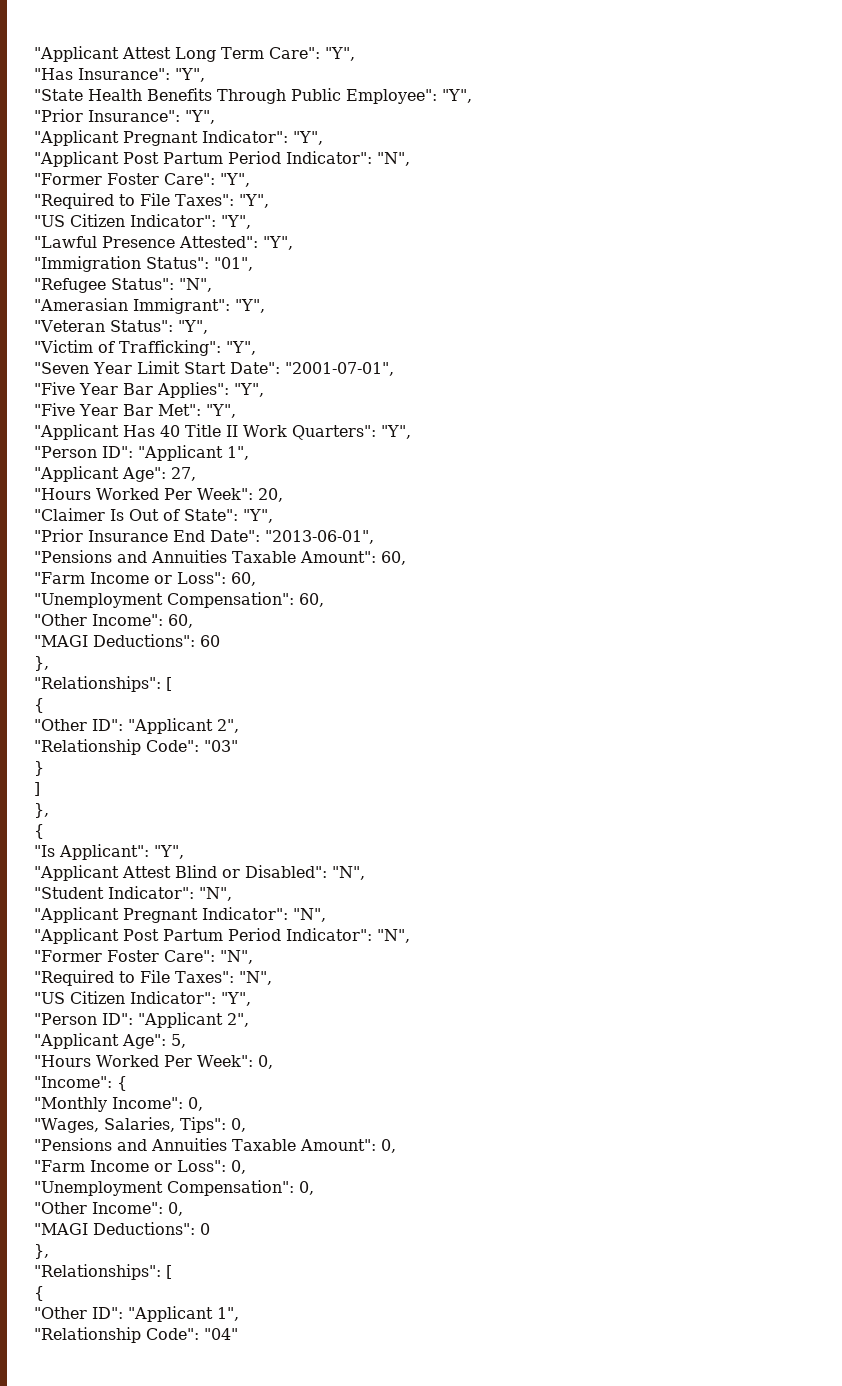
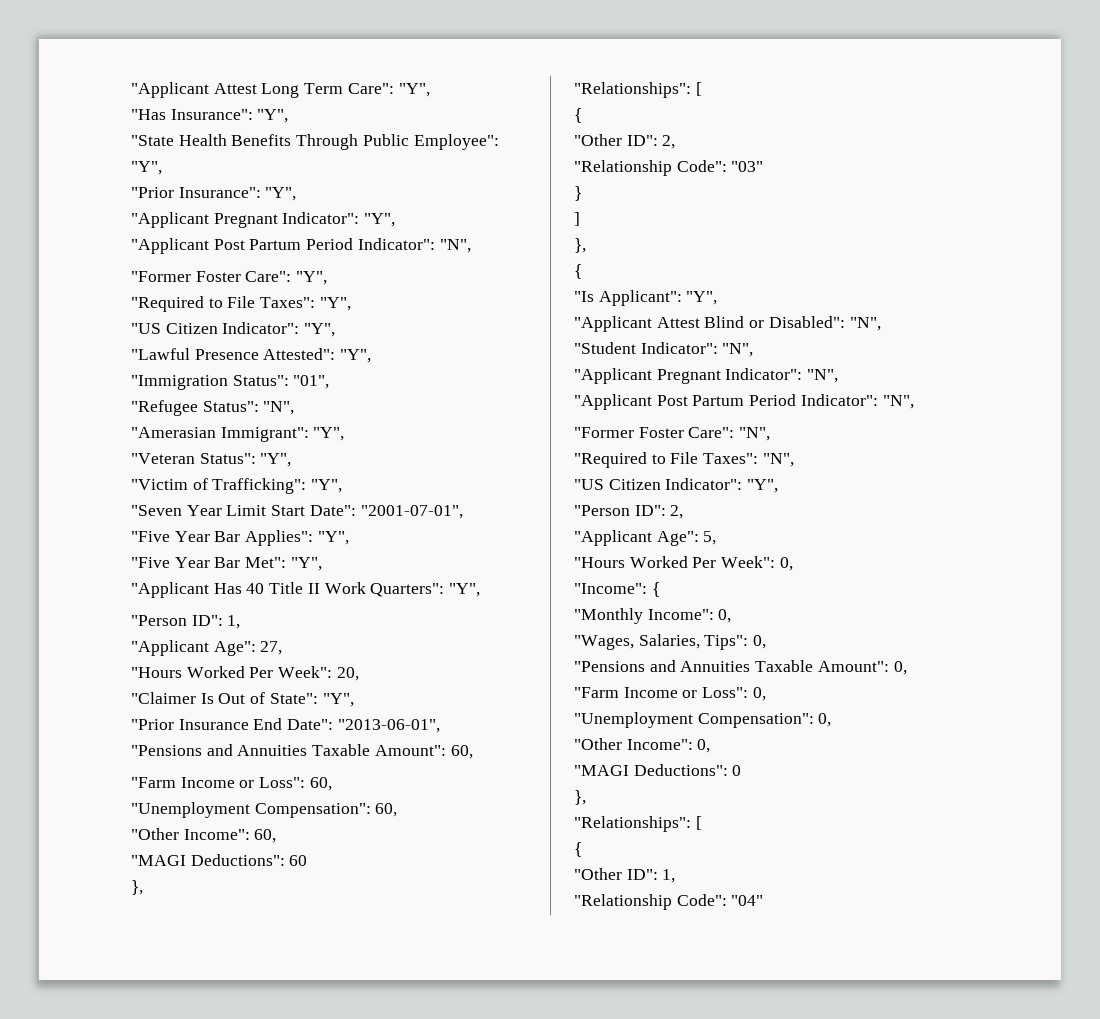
[138,445,249,461] "Applicant 1", -> [227,615,241,629] 1,
[128,718,239,734] "Applicant 2", -> [662,135,676,149] 2,
[138,1012,249,1028] "Applicant 2", -> [670,505,684,519] 2,
[128,1306,239,1322] "Applicant 1", -> [662,869,676,883] 1,

